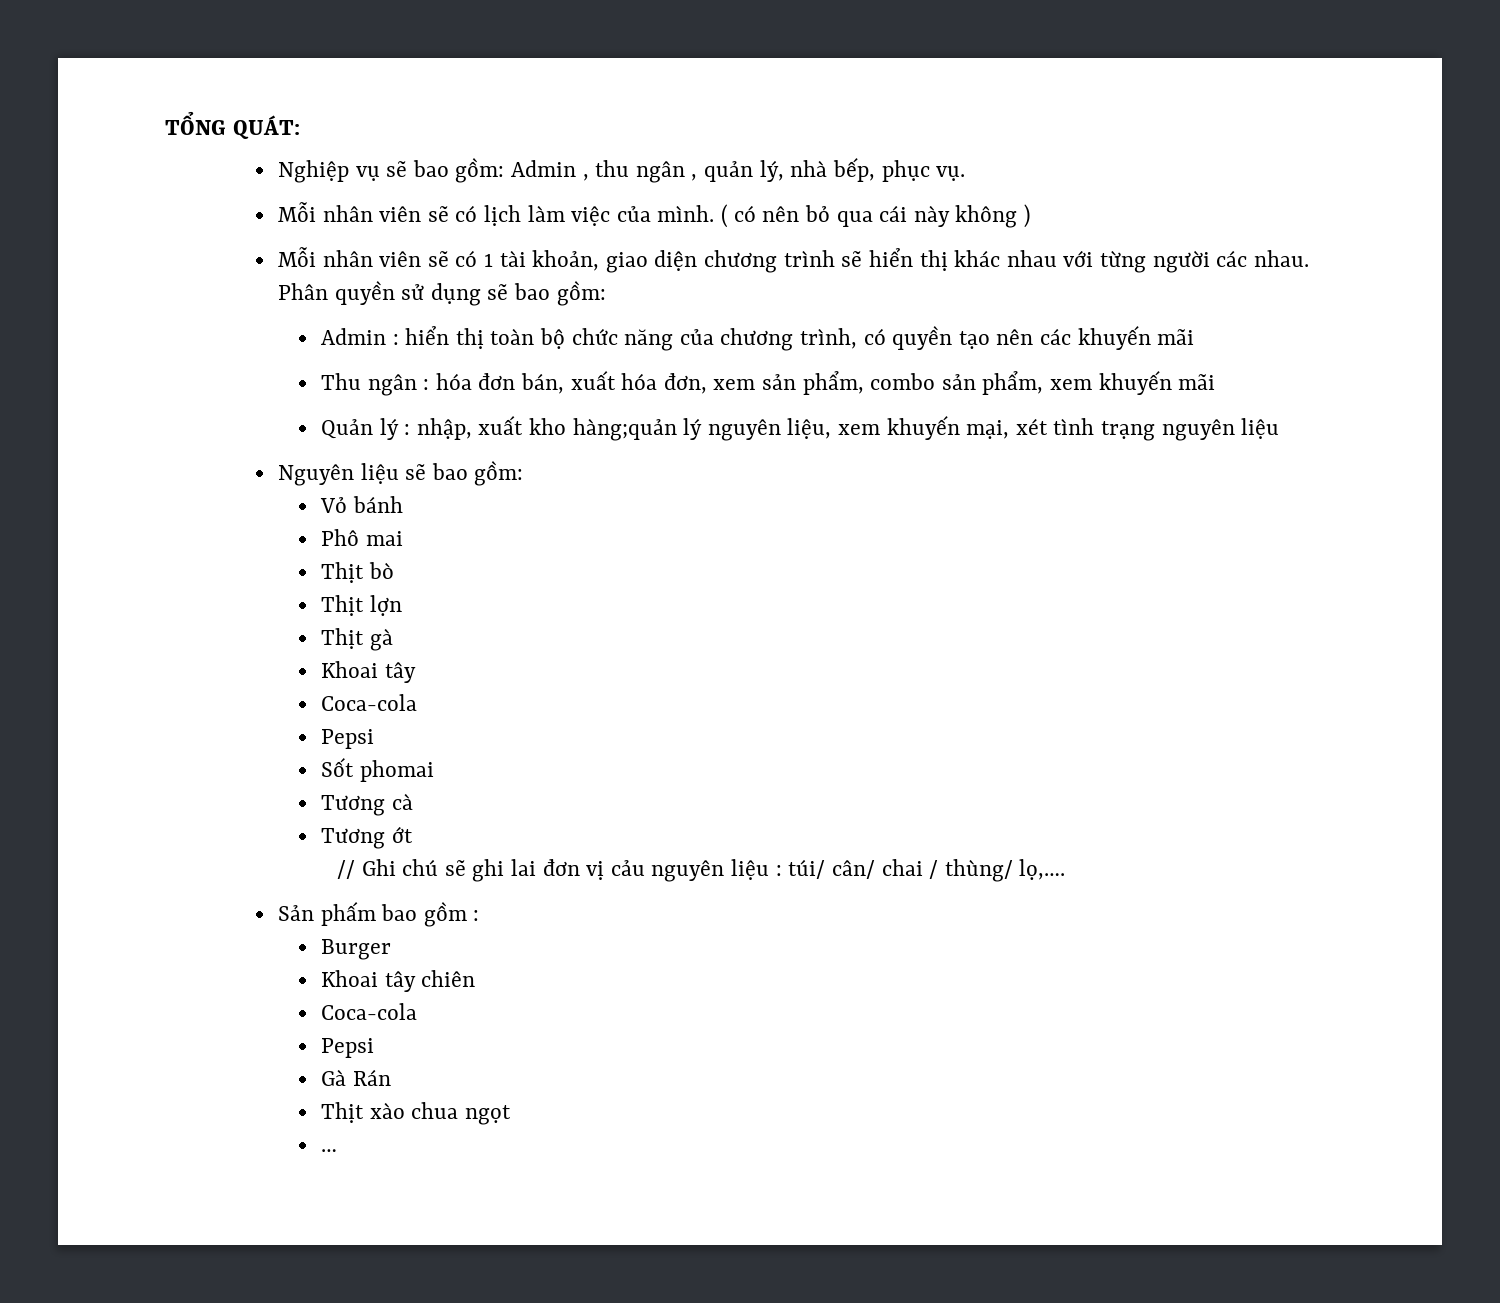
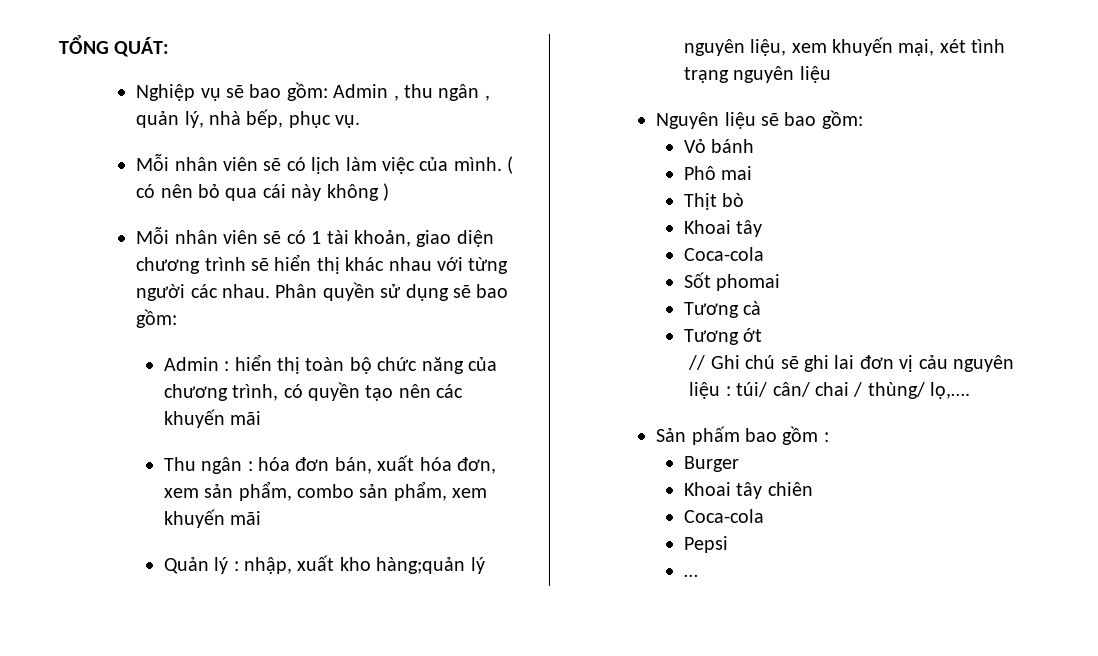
[320,595,402,616] [320,628,393,651] // Thịt lợn // Thịt gà -> (745, 200) none
[320,729,374,749] // Pepsi -> (764, 254) none
[320,1069,391,1086] [320,1102,511,1125] // Gà Rán // Thịt xào chua ngọt -> (728, 544) none

